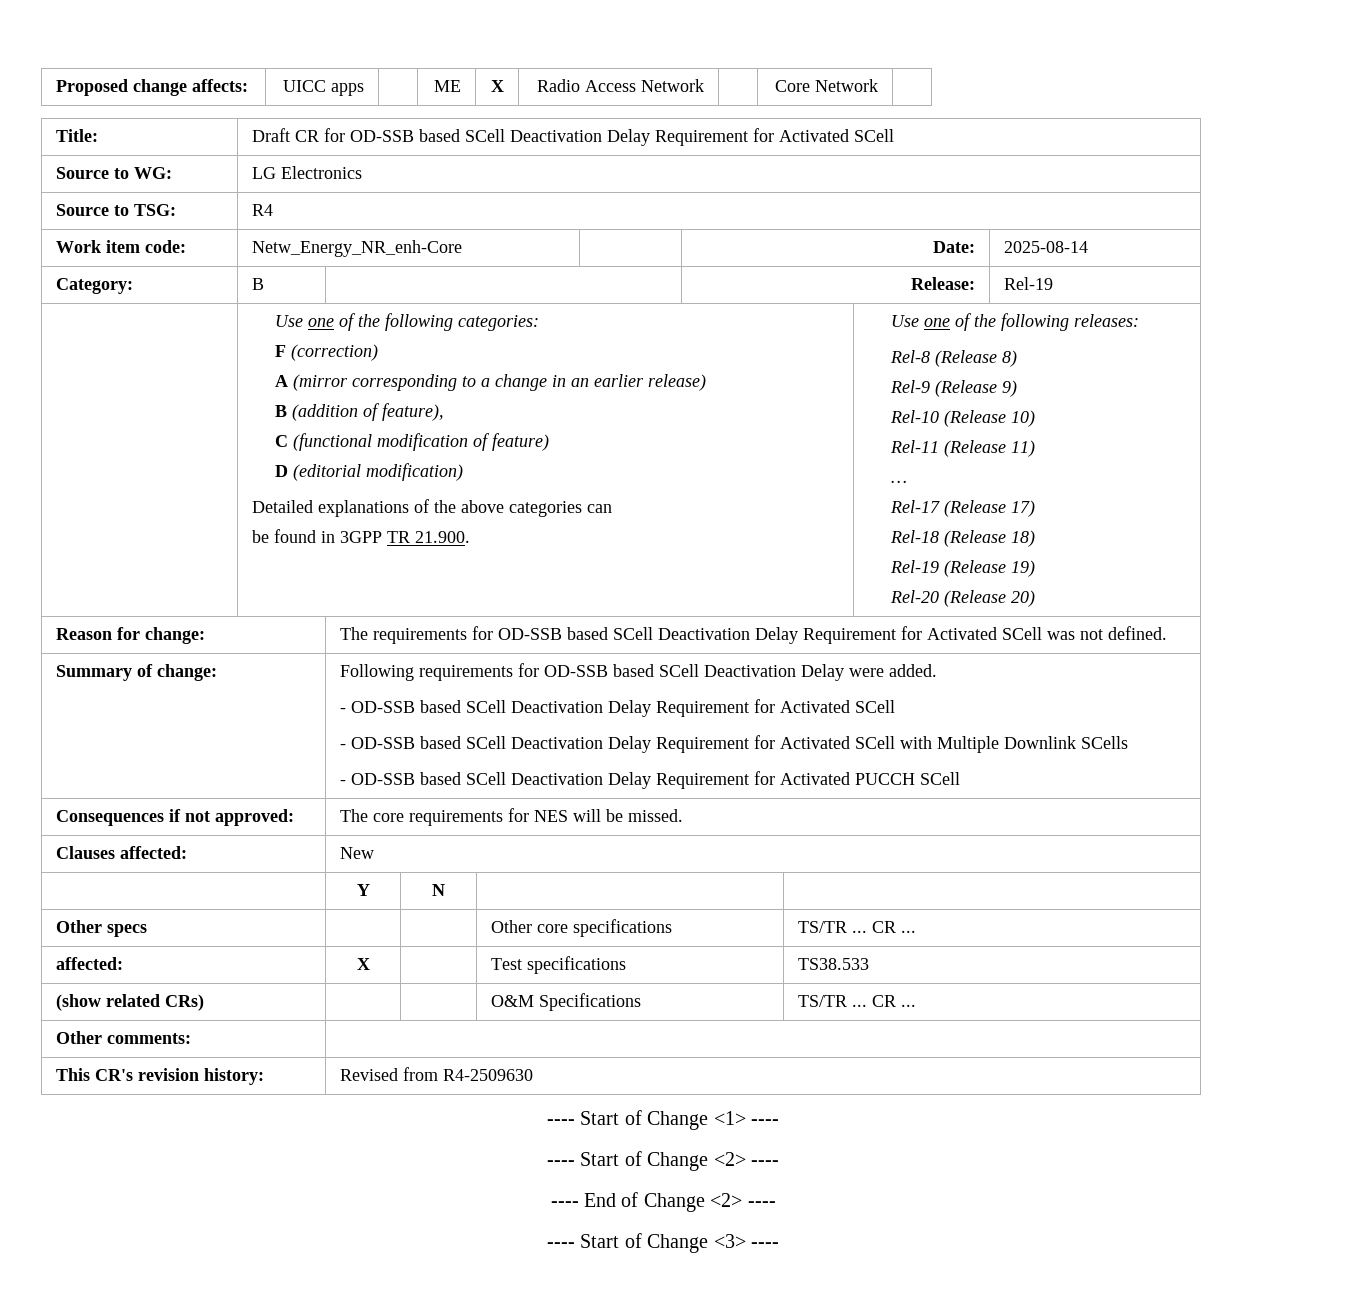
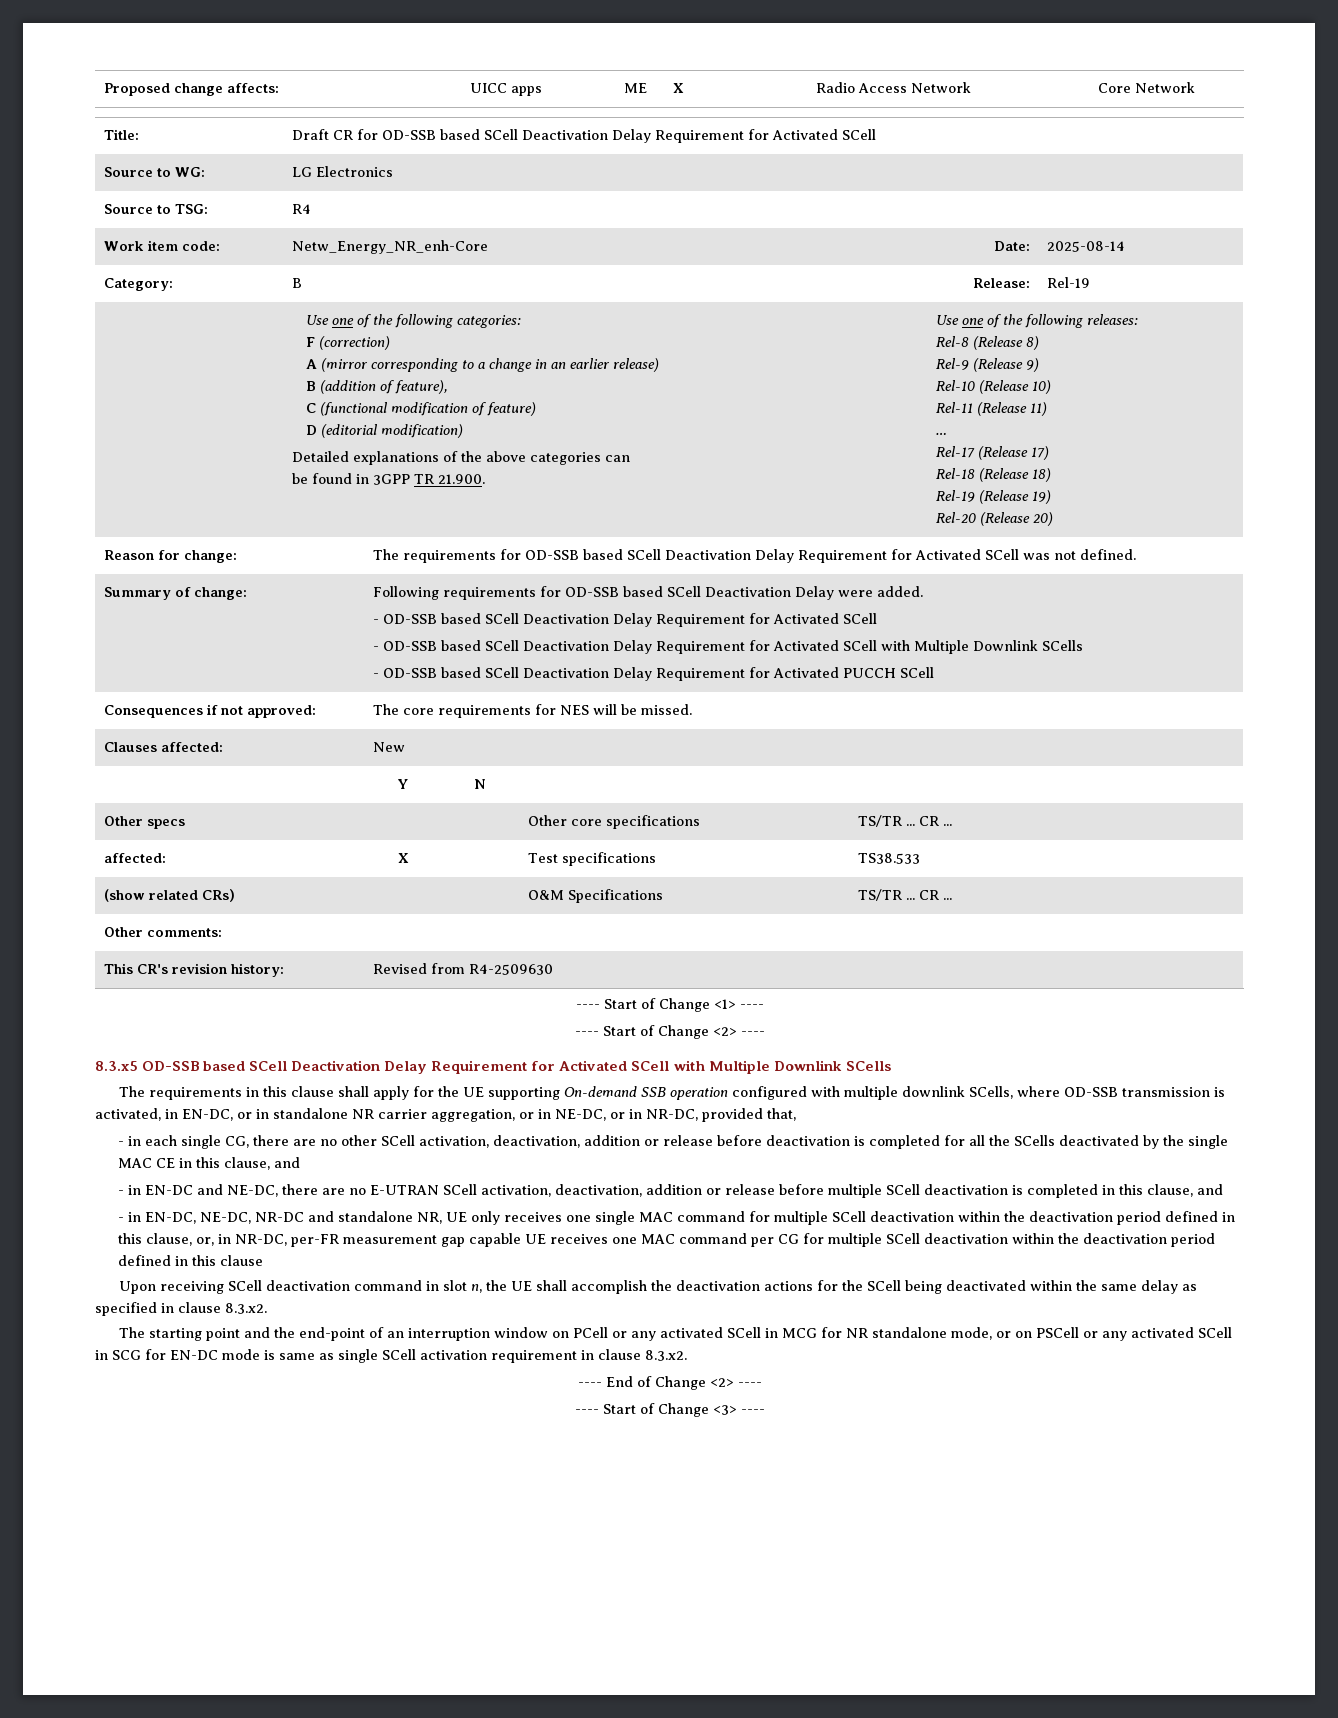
(779, 1163) none -> [95,1060,891,1074] [118,1086,1225,1100] [95,1108,796,1122] [117,1135,1228,1149] [117,1157,300,1170] [117,1184,1223,1198] [117,1211,1235,1225] [117,1233,1215,1247] [117,1255,263,1266] [118,1280,1197,1294] [95,1302,267,1316] [118,1327,1232,1341] [95,1349,687,1363] // 8.3.x5 OD-SSB based SCell Deactivation Delay Requirement for Activated SCell with Multiple Downlink SCells // The requirements in this clause shall apply for the UE supporting On-demand SSB operation configured with multiple downlink SCells, where OD-SSB transmission is activated, in EN-DC, or in standalone NR carrier aggregation, or in NE-DC, or in NR-DC, provided that, // - in each single CG, there are no other SCell activation, deactivation, addition or release before deactivation is completed for all the SCells deactivated by the single MAC CE in this clause, and // - in EN-DC and NE-DC, there are no E-UTRAN SCell activation, deactivation, addition or release before multiple SCell deactivation is completed in this clause, and // - in EN-DC, NE-DC, NR-DC and standalone NR, UE only receives one single MAC command for multiple SCell deactivation within the deactivation period defined in this clause, or, in NR-DC, per-FR measurement gap capable UE receives one MAC command per CG for multiple SCell deactivation within the deactivation period defined in this clause // Upon receiving SCell deactivation command in slot n, the UE shall accomplish the deactivation actions for the SCell being deactivated within the same delay as specified in clause 8.3.x2. // The starting point and the end-point of an interruption window on PCell or any activated SCell in MCG for NR standalone mode, or on PSCell or any activated SCell in SCG for EN-DC mode is same as single SCell activation requirement in clause 8.3.x2.

